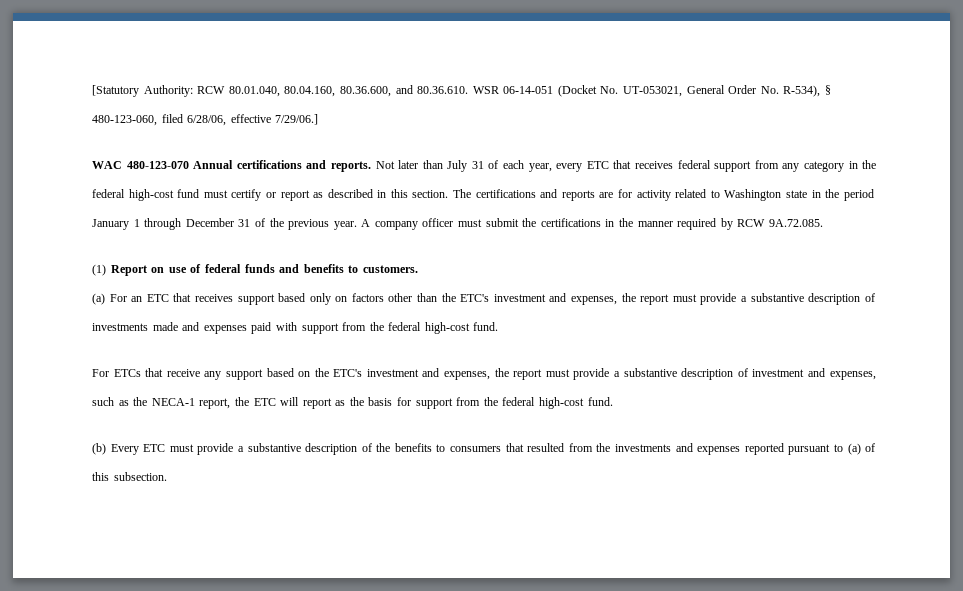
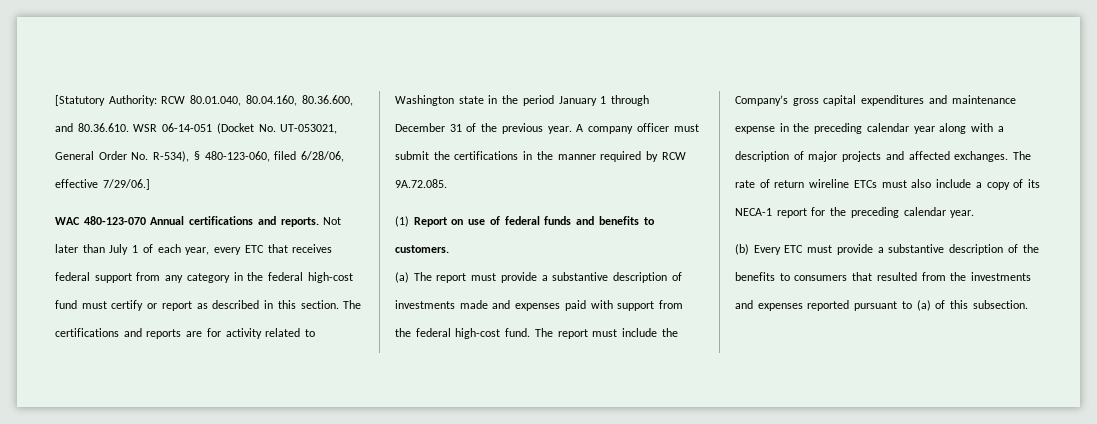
[471,161,484,169] 31 -> [132,245,139,253] 1
[109,293,636,305] For an ETC that receives support based only on factors other than the ETC's investment and expenses, the -> [413,272,432,281] The
[92,368,876,380] [92,397,613,409] // For ETCs that receive any support based on the ETC's investment and expenses, the report must provide a substantive description of investment and expenses, such as the NECA-1 report, the ETC will report as the basis for support from the federal high-cost fund. -> [534,328,678,339] [735,95,1016,106] [735,123,1004,134] [735,151,1032,162] [735,179,1040,190] [735,207,975,218] The report must include the Company’s gross capital expenditures and maintenance expense in the preceding calendar year along with a description of major projects and affected exchanges. The rate of return wireline ETCs must also include a copy of its NECA-1 report for the preceding calendar year.

